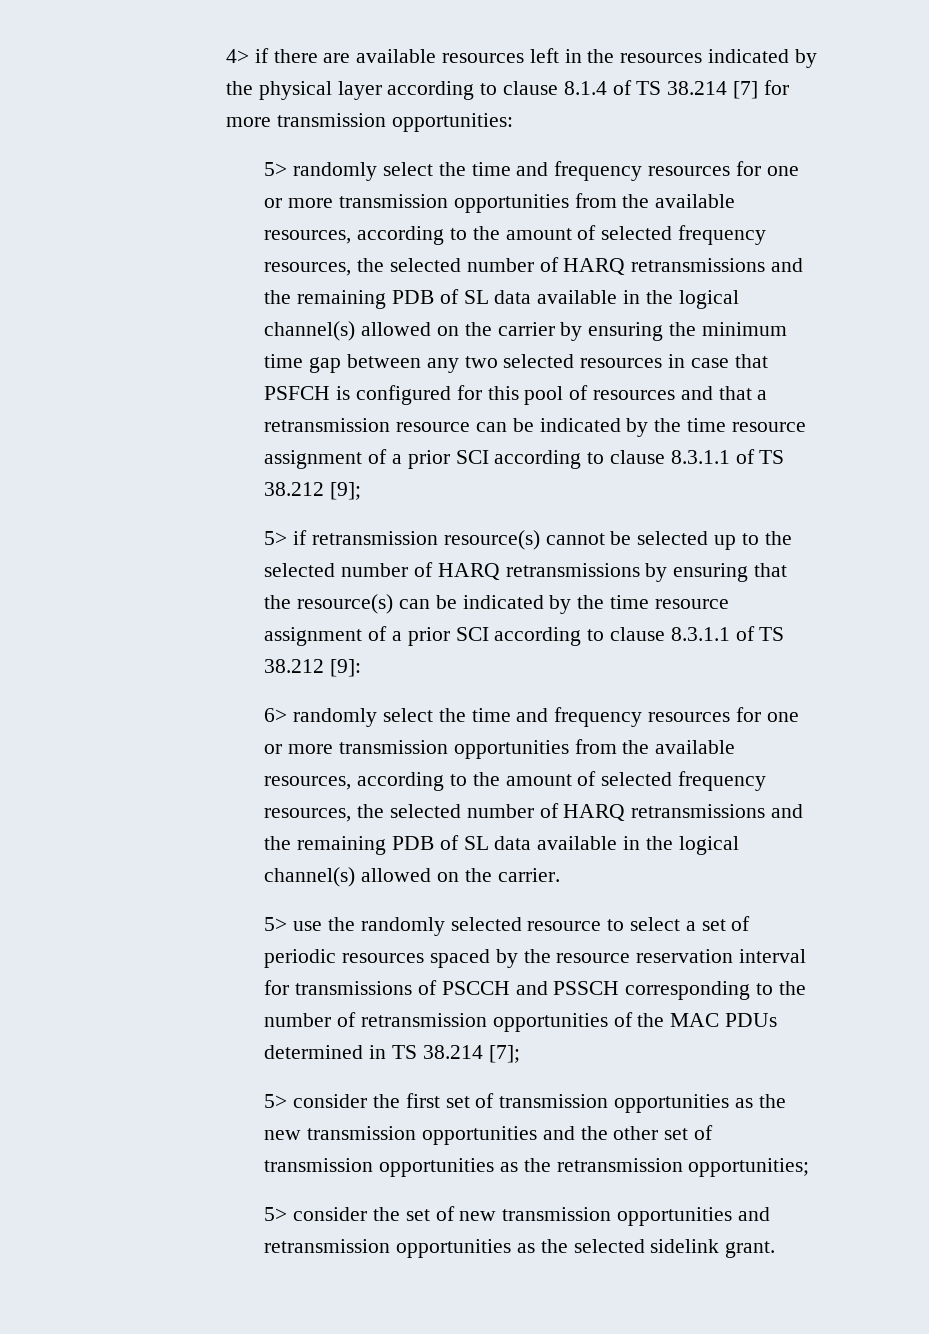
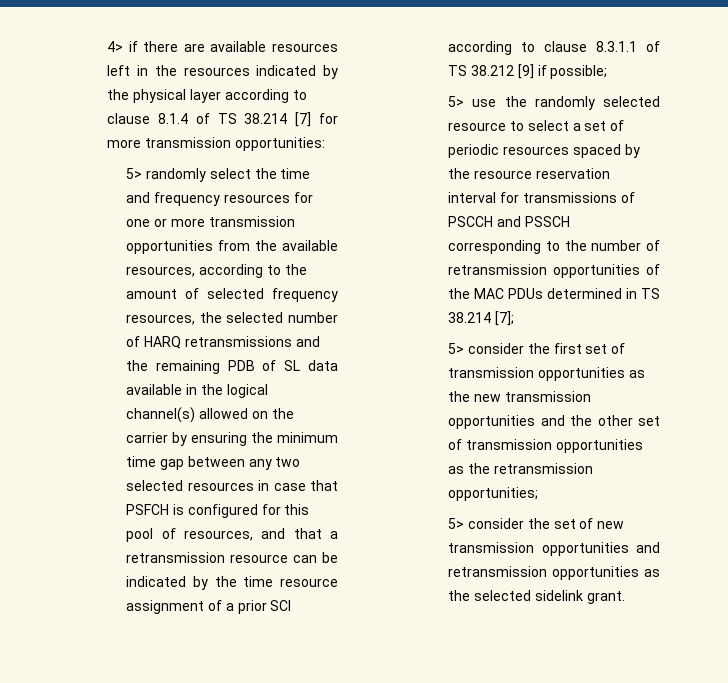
[592,390,675,400] resources -> [183,530,253,541] resources,
[330,482,362,500] [264,530,792,550] [264,562,787,582] [264,594,729,614] [264,626,785,646] [264,659,362,677] [264,707,799,727] [264,739,736,759] [264,771,766,791] [264,803,803,822] [264,835,739,855] [264,867,560,887] [9]; // 5> if retransmission resource(s) cannot be selected up to the selected number of HARQ retransmissions by ensuring that the resource(s) can be indicated by the time resource assignment of a prior SCI according to clause 8.3.1.1 of TS 38.212 [9]: // 6> randomly select the time and frequency resources for one or more transmission opportunities from the available resources, according to the amount of selected frequency resources, the selected number of HARQ retransmissions and the remaining PDB of SL data available in the logical channel(s) allowed on the carrier. -> [517,64,608,79] [9] if possible;

